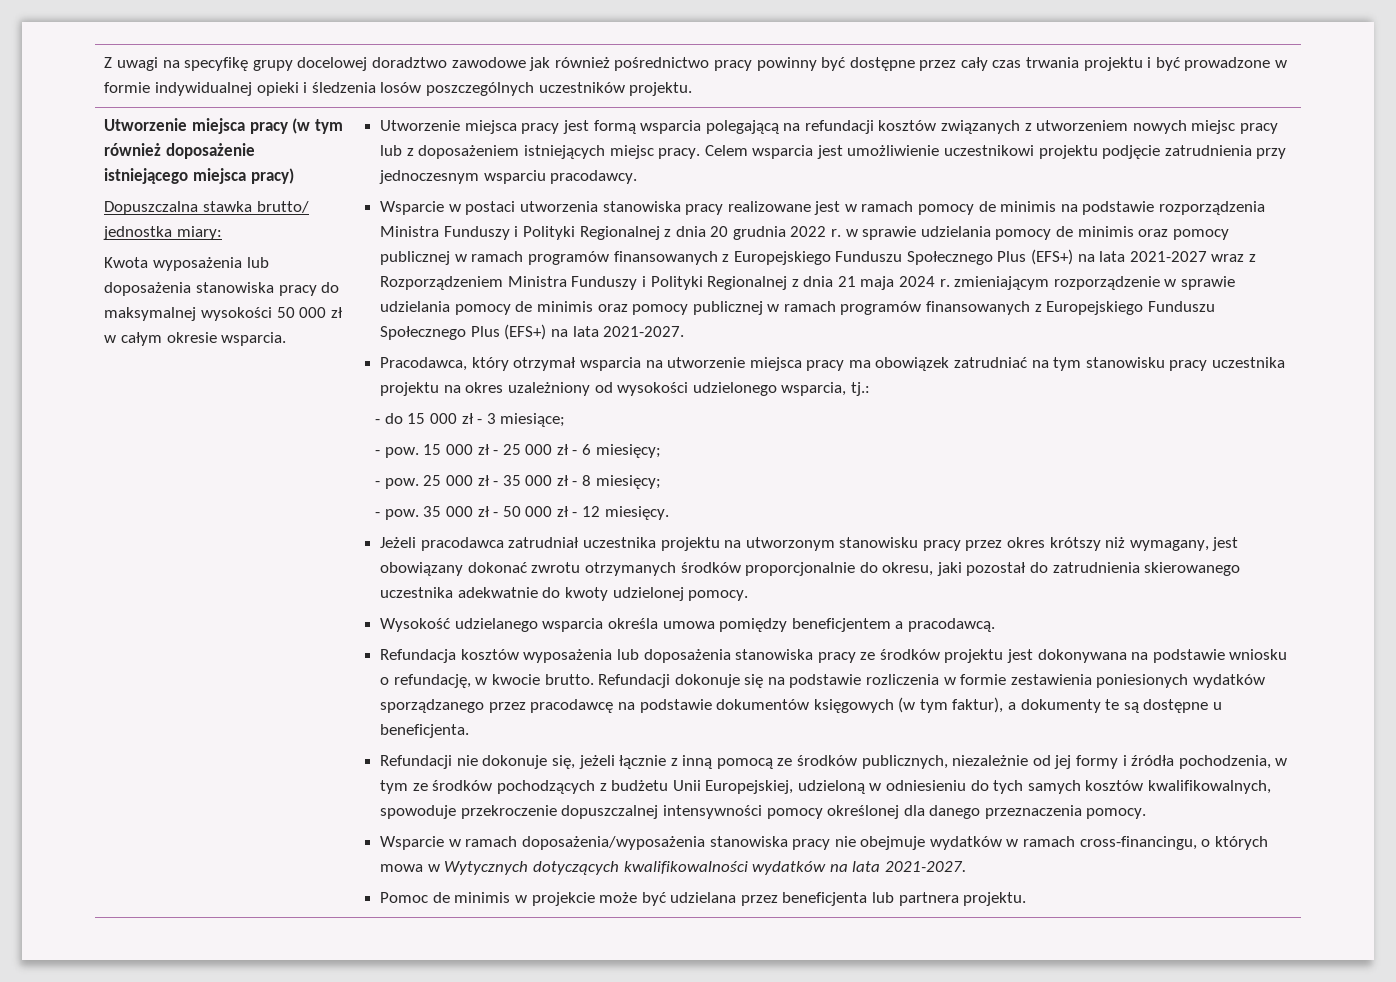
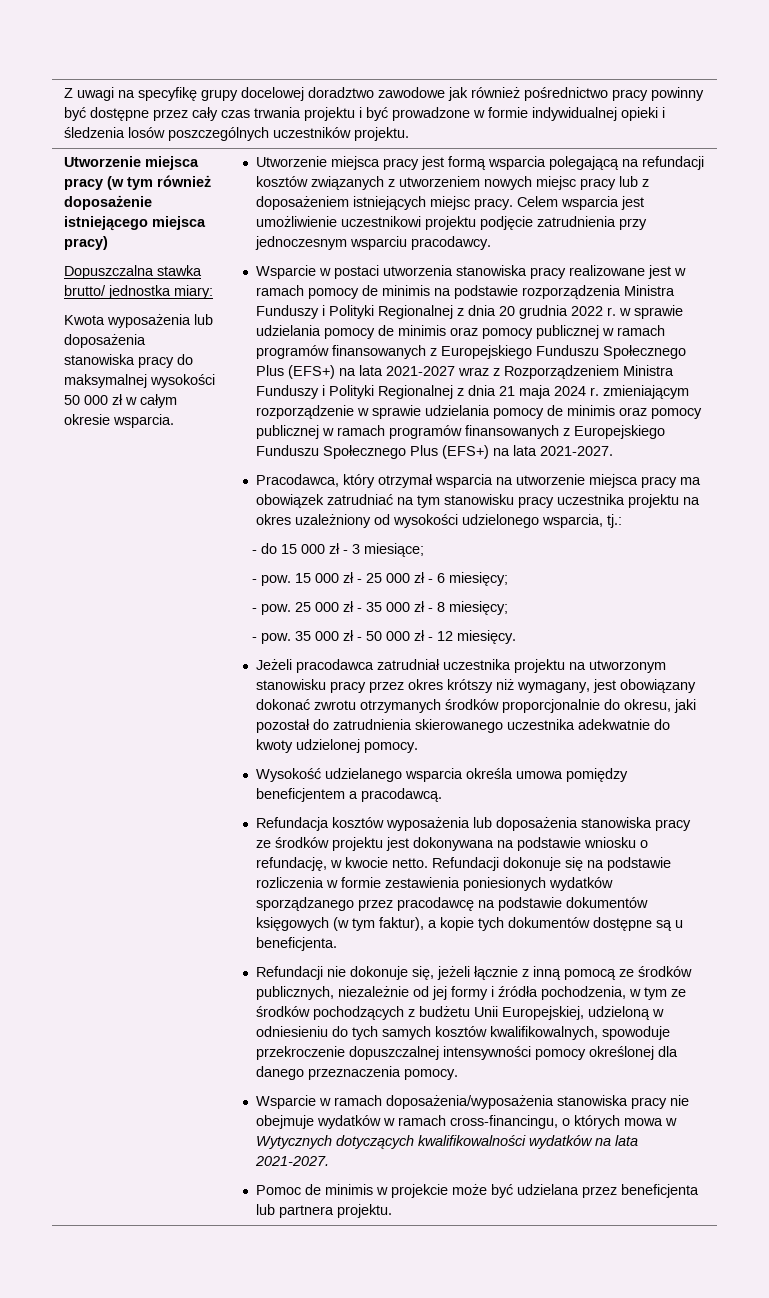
[544,674,594,685] brutto. -> [391,858,428,868] netto.
[1020,699,1209,713] dokumenty te są dostępne -> [439,917,672,931] kopie tych dokumentów dostępne są

